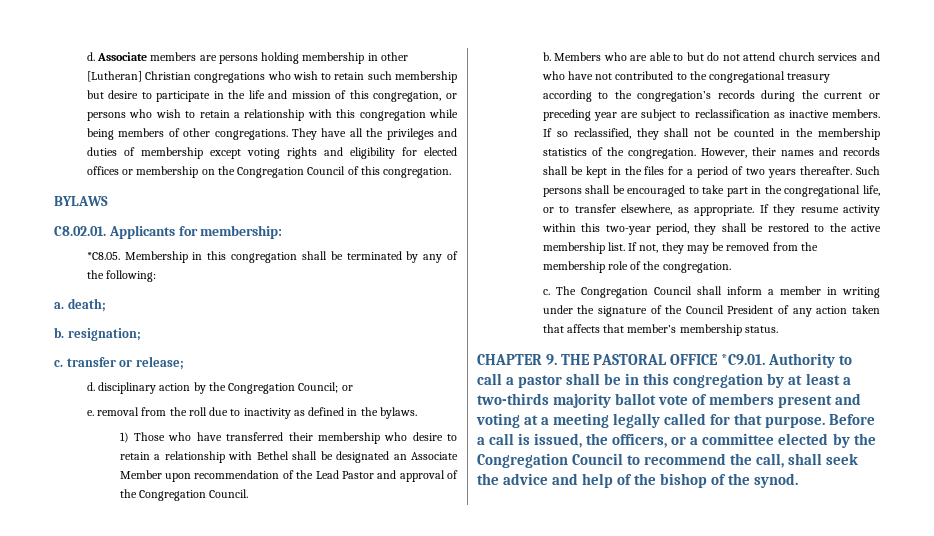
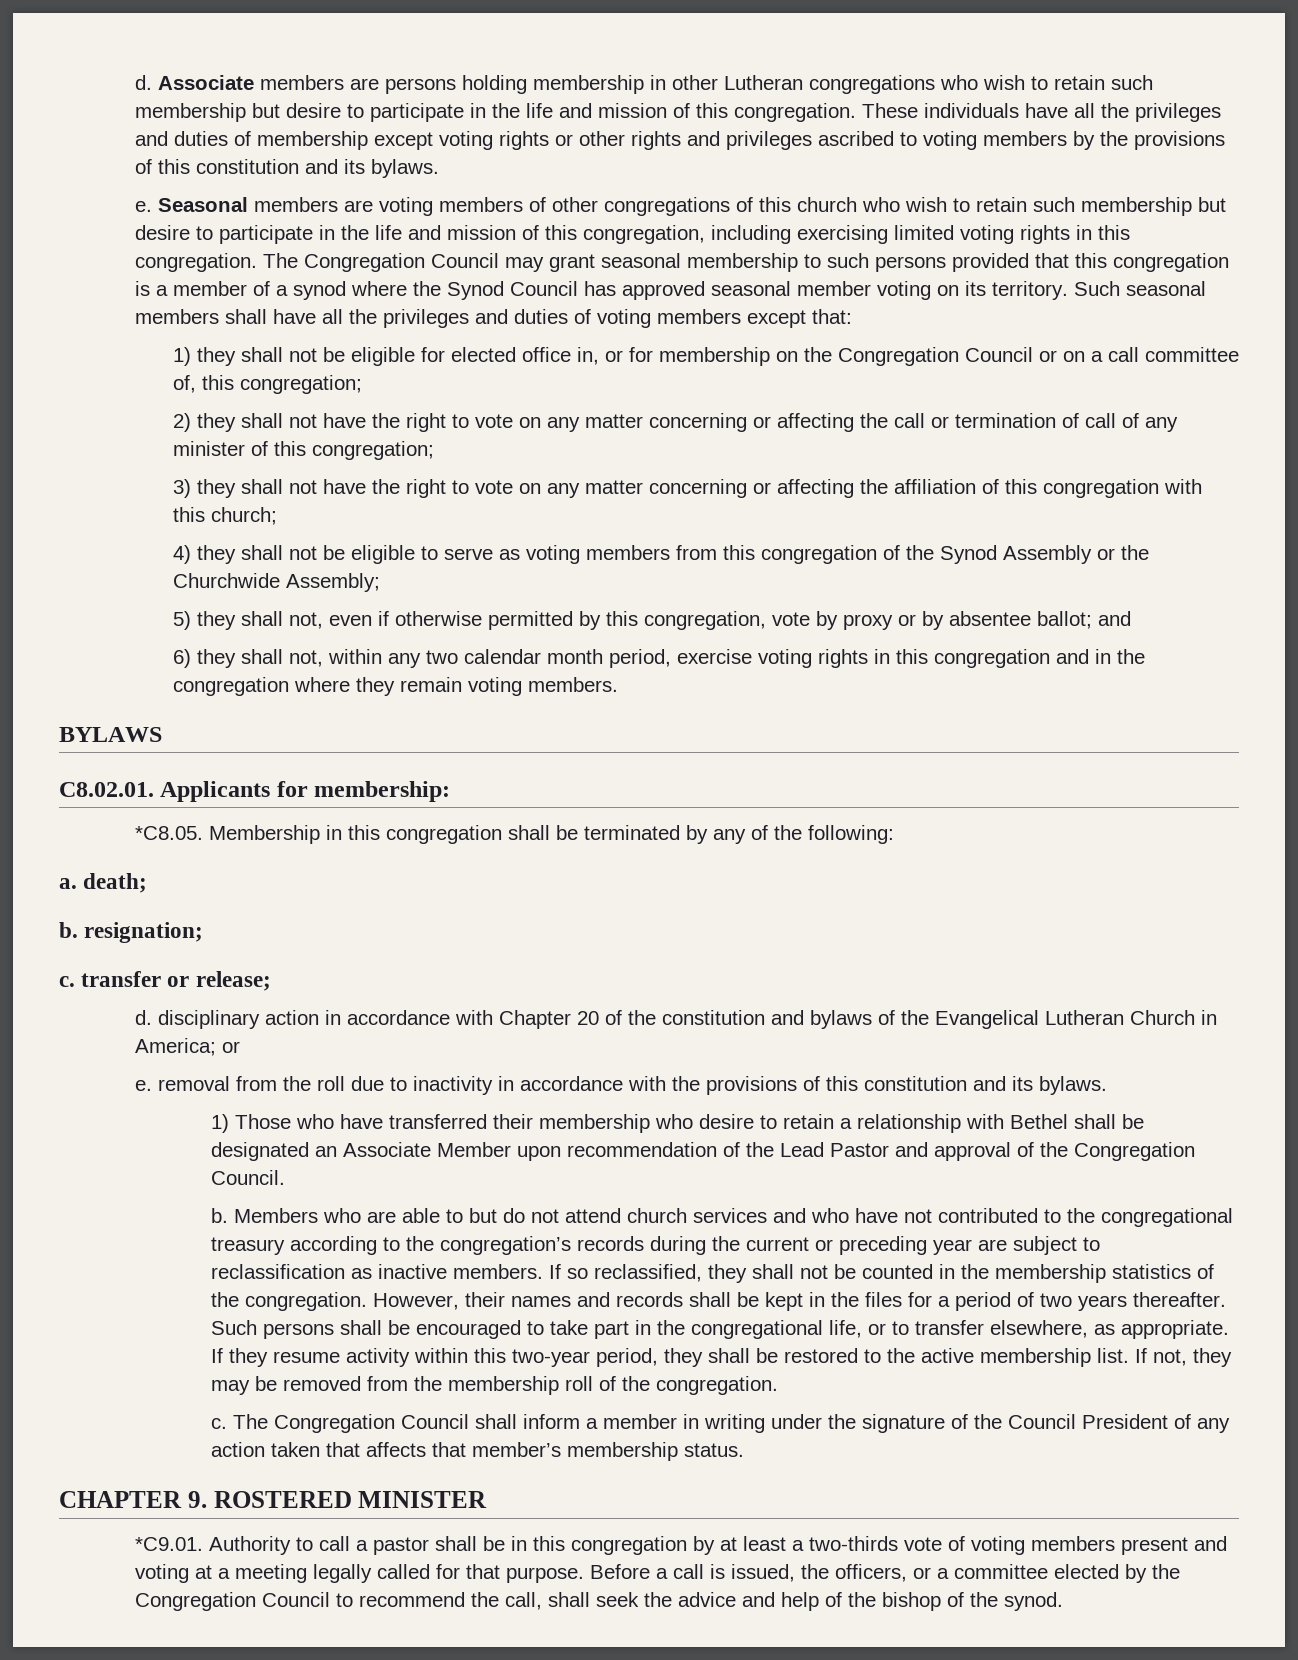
[86,71,192,82] [Lutheran] Christian -> [723,75,803,90] Lutheran
[373,91,458,102] [86,109,459,121] [86,128,317,140] congregation, or persons who wish to retain a relationship with this congregation while being members of other congregations. They -> [733,103,1019,122] congregation. These individuals
[323,147,457,159] [86,166,134,175] and eligibility for elected offices or -> [554,131,1225,150] [134,159,439,178] [134,197,1226,216] [134,225,1130,244] [134,253,1229,272] [134,281,1206,300] [134,309,852,328] [172,347,653,366] or other rights and privileges ascribed to voting members by the provisions of this constitution and its bylaws. // e. Seasonal members are voting members of other congregations of this church who wish to retain such membership but desire to participate in the life and mission of this congregation, including exercising limited voting rights in this congregation. The Congregation Council may grant seasonal membership to such persons provided that this congregation is a member of a synod where the Synod Council has approved seasonal member voting on its territory. Such seasonal members shall have all the privileges and duties of voting members except that: // 1) they shall not be eligible for elected office in, or for
[347,166,452,178] of this congregation. -> [1038,347,1239,362] [172,375,362,394] [172,413,1178,432] [172,441,434,460] [172,479,1202,498] [172,507,277,525] [172,545,1149,564] [172,573,380,592] [172,611,1131,630] [172,649,1145,668] [172,677,618,696] or on a call committee of, this congregation; // 2) they shall not have the right to vote on any matter concerning or affecting the call or termination of call of any minister of this congregation; // 3) they shall not have the right to vote on any matter concerning or affecting the affiliation of this congregation with this church; // 4) they shall not be eligible to serve as voting members from this congregation of the Synod Assembly or the Churchwide Assembly; // 5) they shall not, even if otherwise permitted by this congregation, vote by proxy or by absentee ballot; and // 6) they shall not, within any two calendar month period, exercise voting rights in this congregation and in the congregation where they remain voting members.
[193,382,339,394] by the Congregation Council; -> [324,1010,1217,1029] [134,1038,216,1056] in accordance with Chapter 20 of the constitution and bylaws of the Evangelical Lutheran Church in America;
[293,407,378,416] as defined in the -> [497,1076,1033,1095] in accordance with the provisions of this constitution and its
[607,261,628,270] role -> [564,1376,593,1391] roll
[561,354,719,365] THE PASTORAL OFFICE -> [213,1491,488,1508] ROSTERED MINISTER //
[553,393,657,408] majority ballot -> (898, 1543) none
(708, 399) none -> [970,1536,1025,1555] voting

